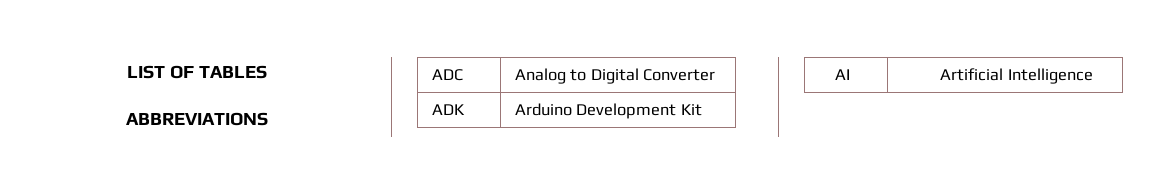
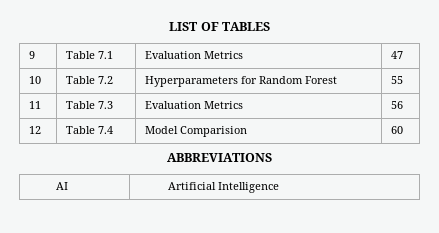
[126,112,268,126] [431,69,463,81] [514,68,716,84] [431,104,465,115] [514,103,702,119] // ABBREVIATIONS // ADC | Analog to Digital Converter // ADK | Arduino Development Kit -> [28,51,35,59] [65,51,113,59] [144,51,243,59] [390,51,403,59] [28,76,41,84] [65,76,113,84] [144,76,337,87] [390,76,403,84] [28,101,41,109] [65,101,113,109] [144,101,243,109] [390,101,403,109] [28,126,41,134] [65,126,113,134] [144,126,247,137] [390,126,403,134] [167,153,272,162] // 9 | Table 7.1 | Evaluation Metrics | 47 // 10 | Table 7.2 | Hyperparameters for Random Forest | 55 // 11 | Table 7.3 | Evaluation Metrics | 56 // 12 | Table 7.4 | Model Comparision | 60 // ABBREVIATIONS

